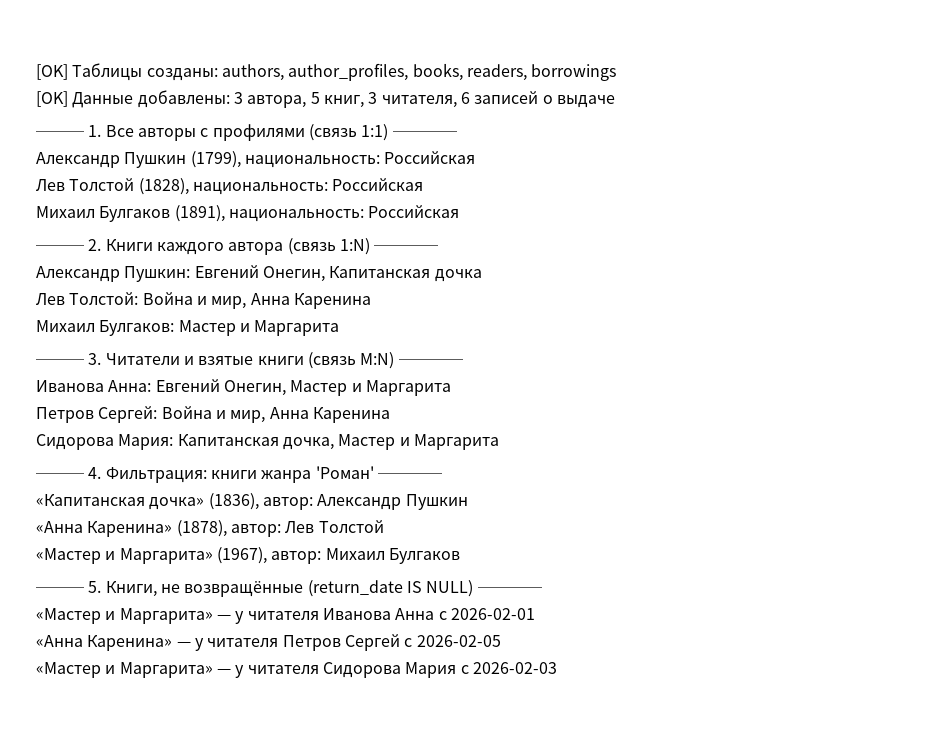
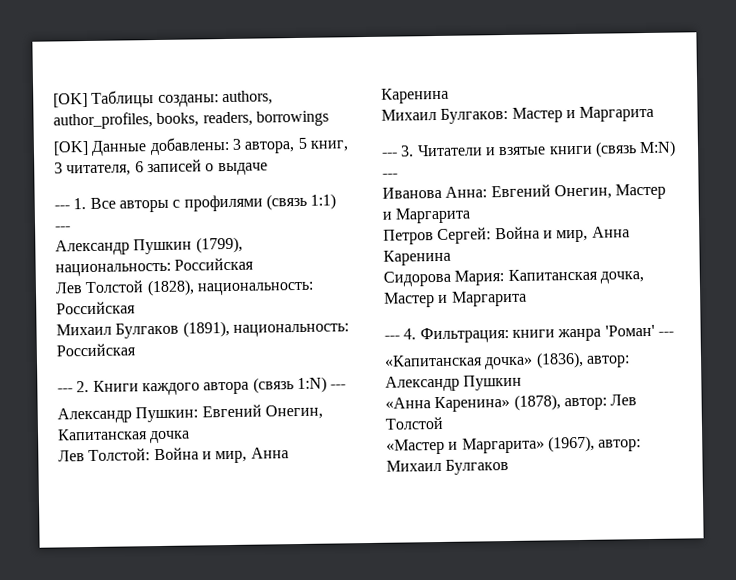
[36,131,84,137] ─── -> [54,205,70,210] ---
[392,131,457,137] ──── -> [55,226,71,231] ---
[36,245,84,251] ─── -> [57,388,73,393] ---
[374,245,439,251] ──── -> [330,384,347,389] ---
[36,359,84,365] ─── -> [382,152,398,157] ---
[398,359,463,365] ──── -> [382,173,398,178] ---
[36,473,84,479] ─── -> [384,335,400,340] ---
[377,473,442,479] ──── -> [657,331,674,336] ---
[36,580,542,597] [36,608,535,624] [36,634,501,651] [36,662,557,678] // ─── 5. Книги, не возвращённые (return_date IS NULL) ──── // «Мастер и Маргарита» — у читателя Иванова Анна с 2026-02-01 // «Анна Каренина» — у читателя Петров Сергей с 2026-02-05 // «Мастер и Маргарита» — у читателя Сидорова Мария с 2026-02-03 -> (510, 466) none

